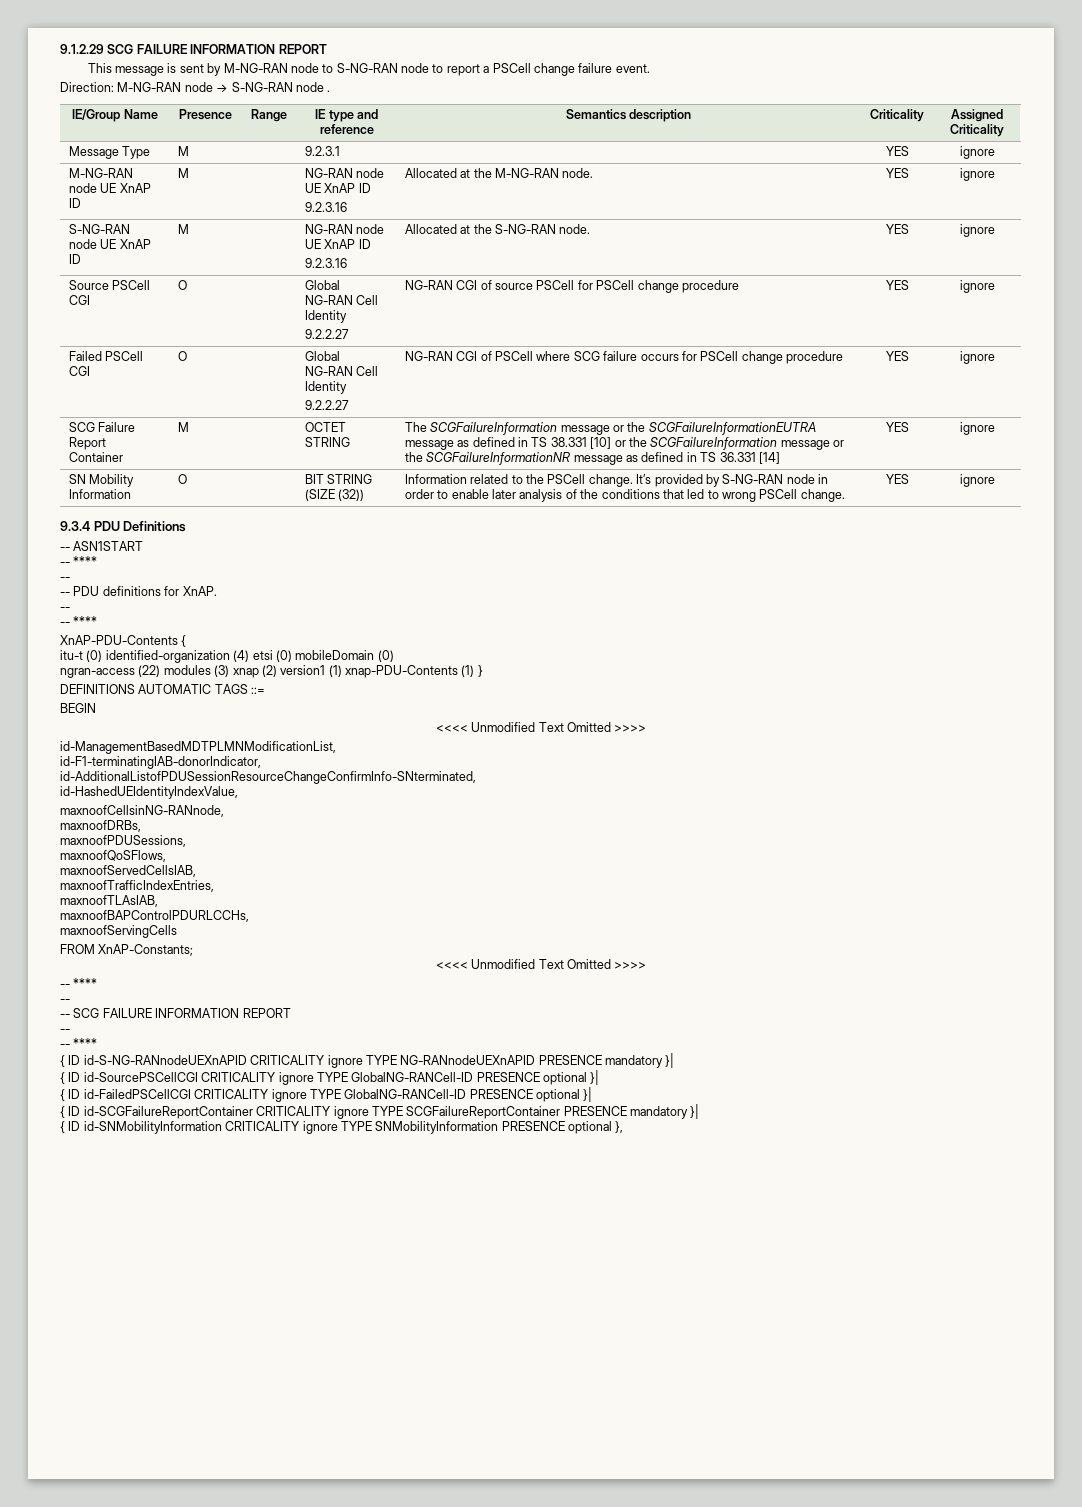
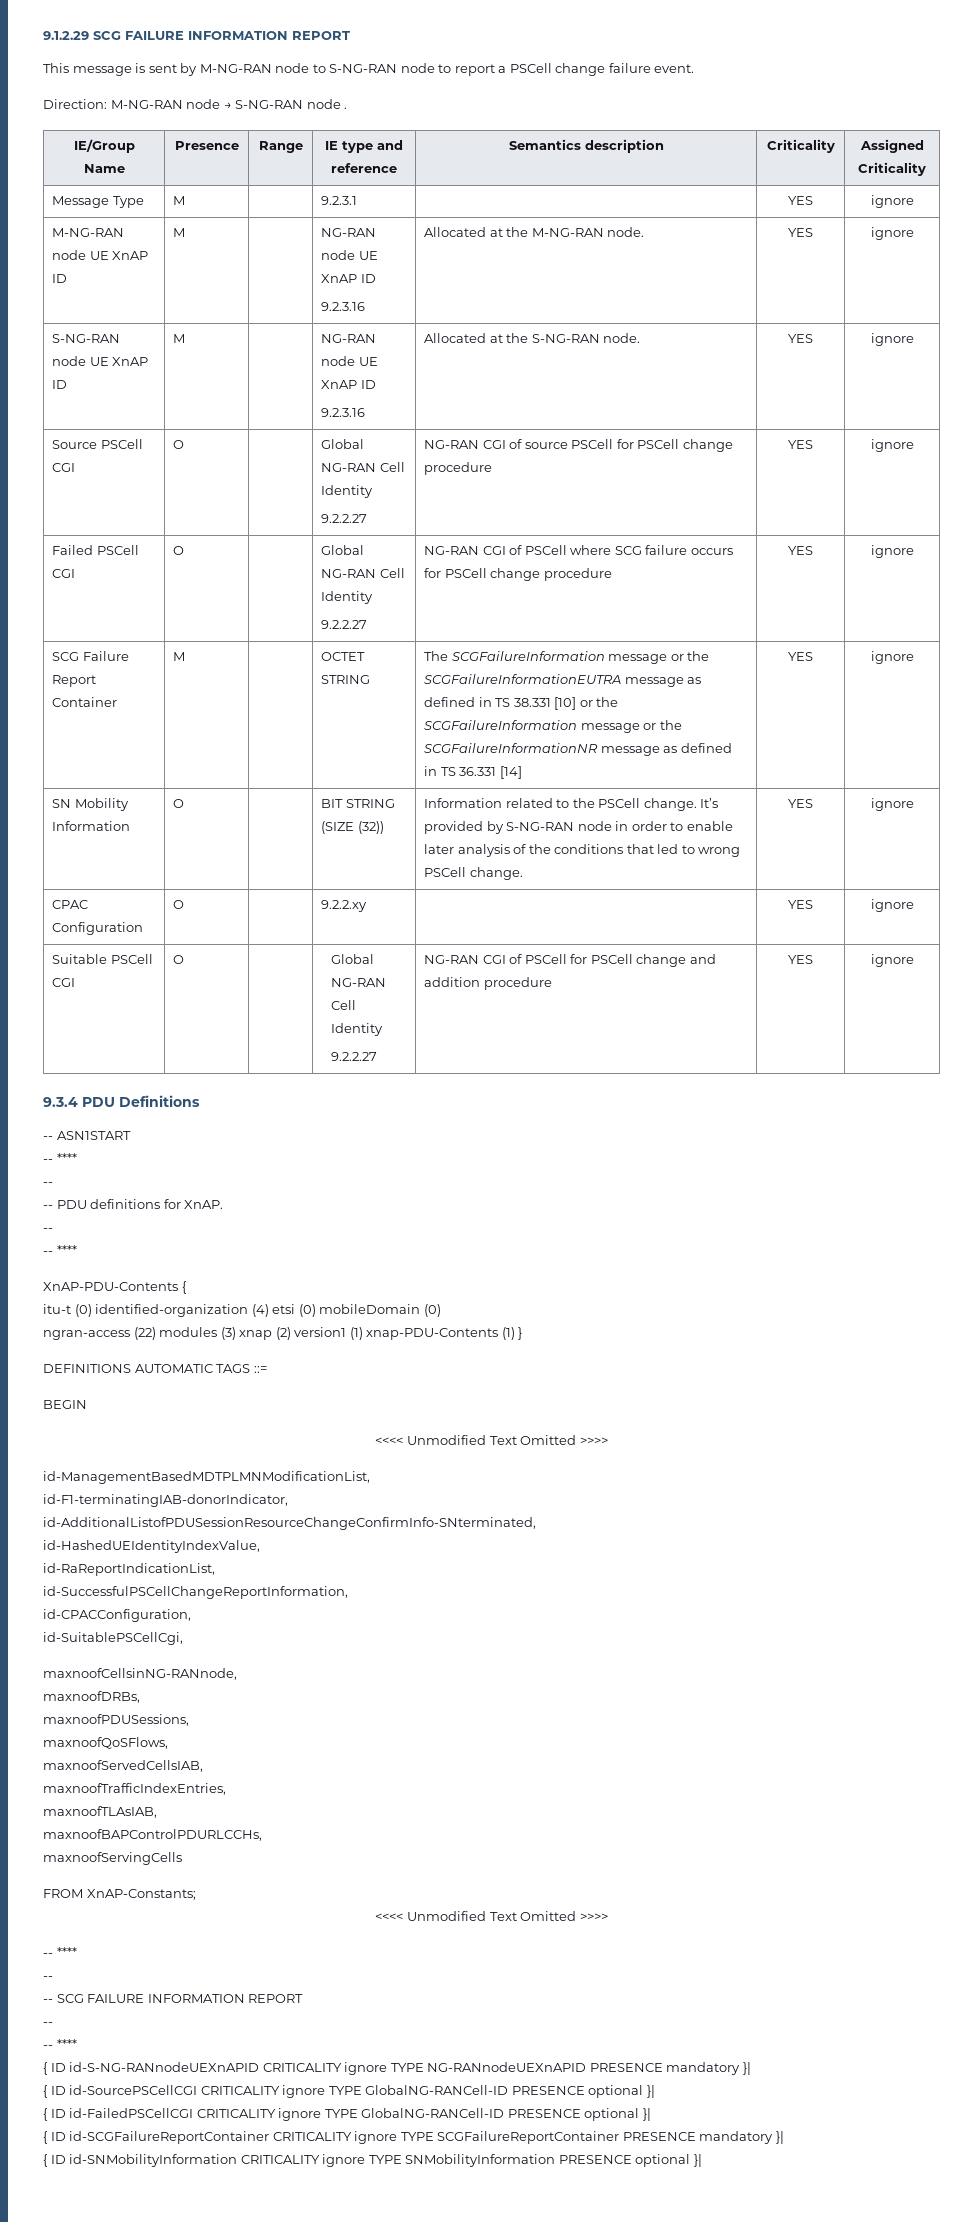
(995, 480) none -> [52,900,89,909] [52,922,144,935] [173,900,185,909] [321,900,368,912] [788,900,813,909] [870,899,914,912] [52,954,153,964] [52,978,76,987] [173,955,185,964] [331,954,375,964] [331,978,387,987] [331,1000,357,1010] [331,1023,384,1036] [331,1052,378,1061] [424,954,716,967] [424,977,552,990] [788,955,813,964] [870,954,914,967] // CPAC Configuration | O | | 9.2.2.xy | | YES | ignore // Suitable PSCell CGI | O | | Global NG-RAN Cell Identity // 9.2.2.27 | NG-RAN CGI of PSCell for PSCell change and addition procedure | YES | ignore
(238, 792) none -> [43,1563,215,1576] [43,1586,348,1599] [43,1609,191,1622] [43,1632,183,1645] // id-RaReportIndicationList, // id-SuccessfulPSCellChangeReportInformation, // id-CPACConfiguration, // id-SuitablePSCellCgi,
[615,1121,624,1133] }, -> [693,2154,702,2167] }|

